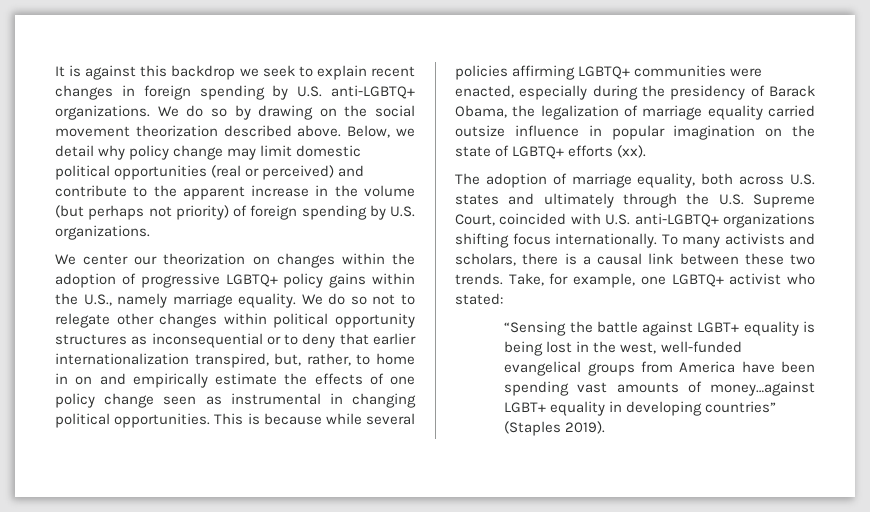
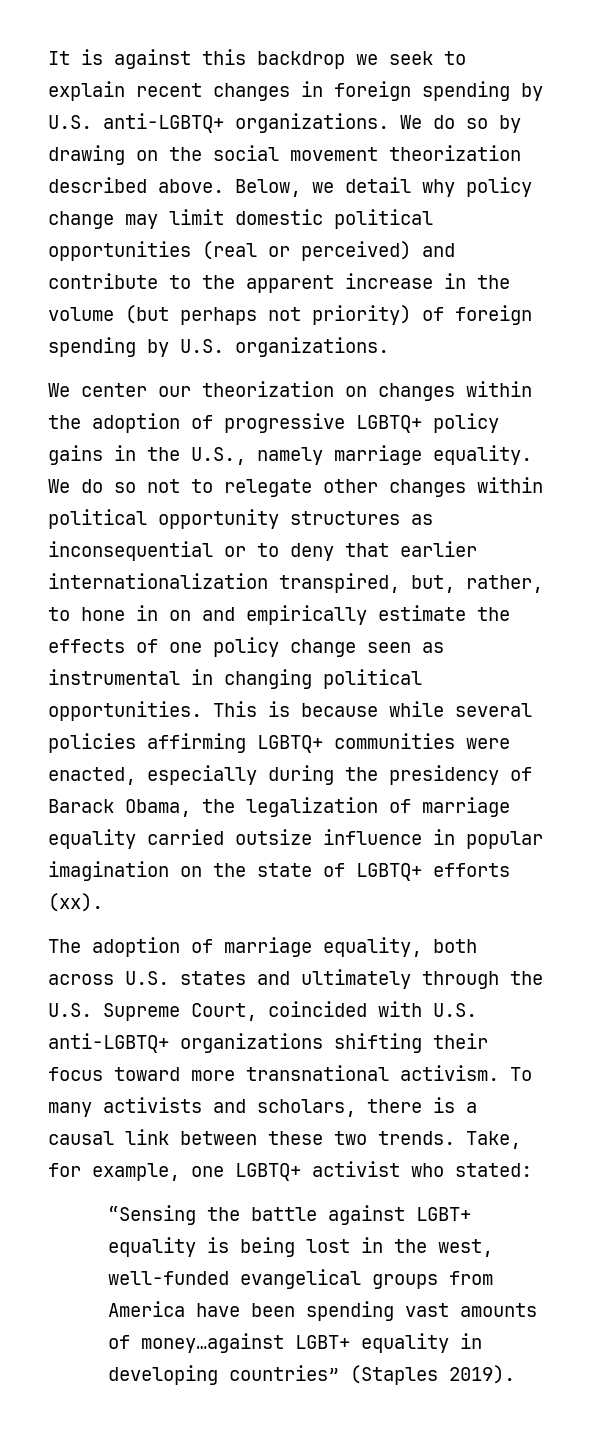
[372,273,415,285] within -> [114,445,136,461] in
[376,353,415,365] home -> [81,607,125,621] hone
[512,233,657,248] focus internationally. -> [433,1033,488,1049] [48,1065,499,1081] their focus toward more transnational activism.

